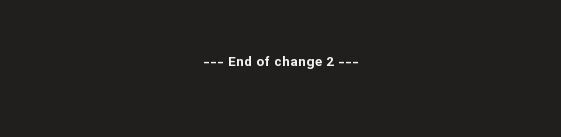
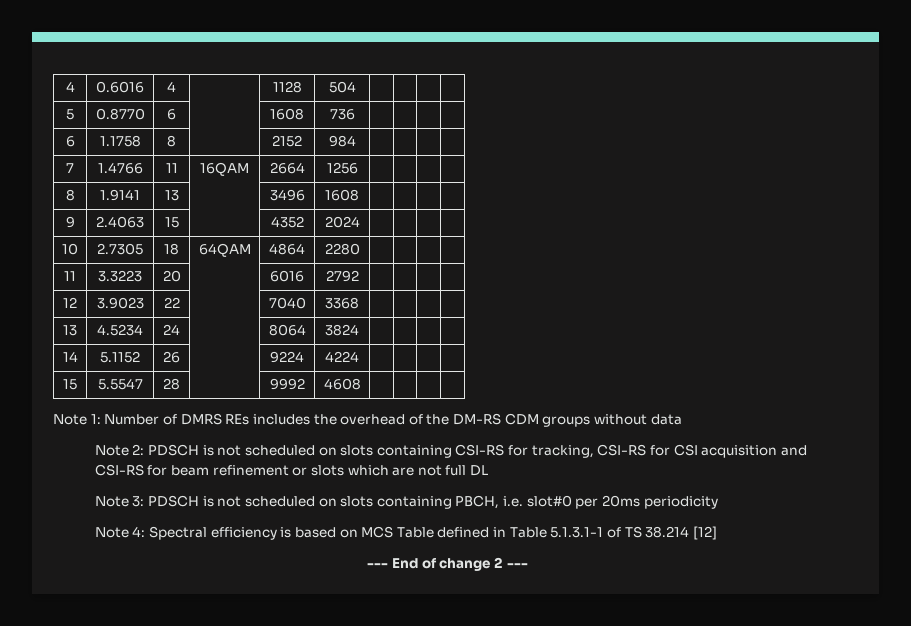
(202, 63) none -> [65,81,75,92] [96,81,144,93] [167,81,176,92] [272,81,302,93] [328,81,356,93] [66,109,74,120] [95,108,145,120] [167,109,176,120] [270,108,304,120] [329,109,355,120] [65,136,75,147] [99,135,141,147] [167,135,176,147] [272,135,302,147] [328,135,356,147] [66,163,74,173] [97,162,143,174] [165,163,178,173] [200,162,249,176] [269,162,305,174] [326,162,358,174] [65,189,75,201] [100,189,140,201] [164,190,179,201] [269,189,305,201] [325,189,359,201] [65,216,75,228] [96,216,144,228] [164,217,179,228] [270,216,304,228] [324,216,360,228] [62,243,78,255] [97,243,143,255] [164,243,179,255] [198,243,251,257] [269,243,305,255] [324,243,360,255] [64,271,76,281] [98,270,142,282] [162,270,181,282] [270,270,304,282] [325,270,359,282] [63,297,77,308] [96,297,144,309] [163,297,180,308] [268,297,306,309] [325,297,359,309] [63,325,77,336] [97,324,143,336] [163,324,180,335] [268,324,306,336] [325,324,359,336] [62,351,78,362] [100,351,140,363] [163,351,180,363] [270,351,304,363] [325,351,359,362] [63,379,77,390] [97,378,143,390] [163,378,180,390] [269,378,305,390] [323,378,361,390] [53,413,682,427] [94,444,807,458] [94,464,489,476] [94,495,718,509] [94,526,717,540] 4 | 0.6016 | 4 | | 1128 | 504 | | | | // 5 | 0.8770 | 6 | | 1608 | 736 | | | | // 6 | 1.1758 | 8 | | 2152 | 984 | | | | // 7 | 1.4766 | 11 | 16QAM | 2664 | 1256 | | | | // 8 | 1.9141 | 13 | | 3496 | 1608 | | | | // 9 | 2.4063 | 15 | | 4352 | 2024 | | | | // 10 | 2.7305 | 18 | 64QAM | 4864 | 2280 | | | | // 11 | 3.3223 | 20 | | 6016 | 2792 | | | | // 12 | 3.9023 | 22 | | 7040 | 3368 | | | | // 13 | 4.5234 | 24 | | 8064 | 3824 | | | | // 14 | 5.1152 | 26 | | 9224 | 4224 | | | | // 15 | 5.5547 | 28 | | 9992 | 4608 | | | | // Note 1: Number of DMRS REs includes the overhead of the DM-RS CDM groups without data // Note 2: PDSCH is not scheduled on slots containing CSI-RS for tracking, CSI-RS for CSI acquisition and CSI-RS for beam refinement or slots which are not full DL // Note 3: PDSCH is not scheduled on slots containing PBCH, i.e. slot#0 per 20ms periodicity // Note 4: Spectral efficiency is based on MCS Table defined in Table 5.1.3.1-1 of TS 38.214 [12] //

